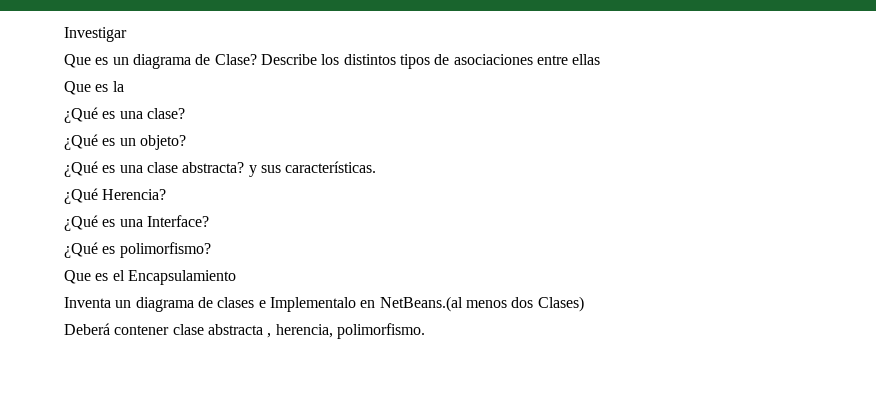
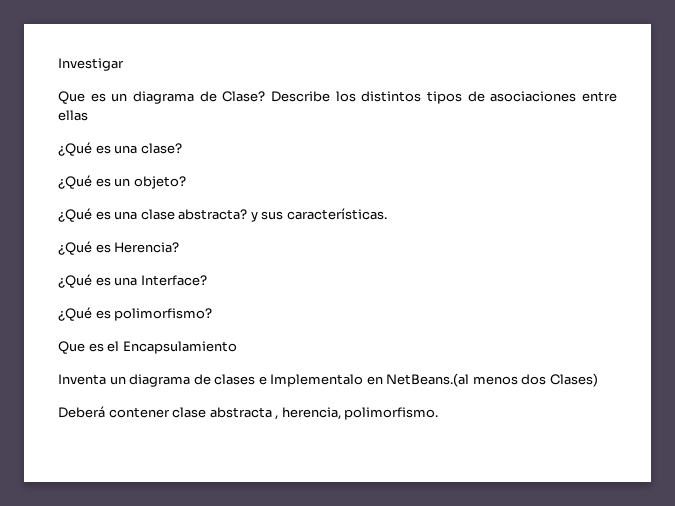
[64,81,124,95] // Que es la -> (88, 115) none
(98, 196) none -> [95,244,111,253] es

